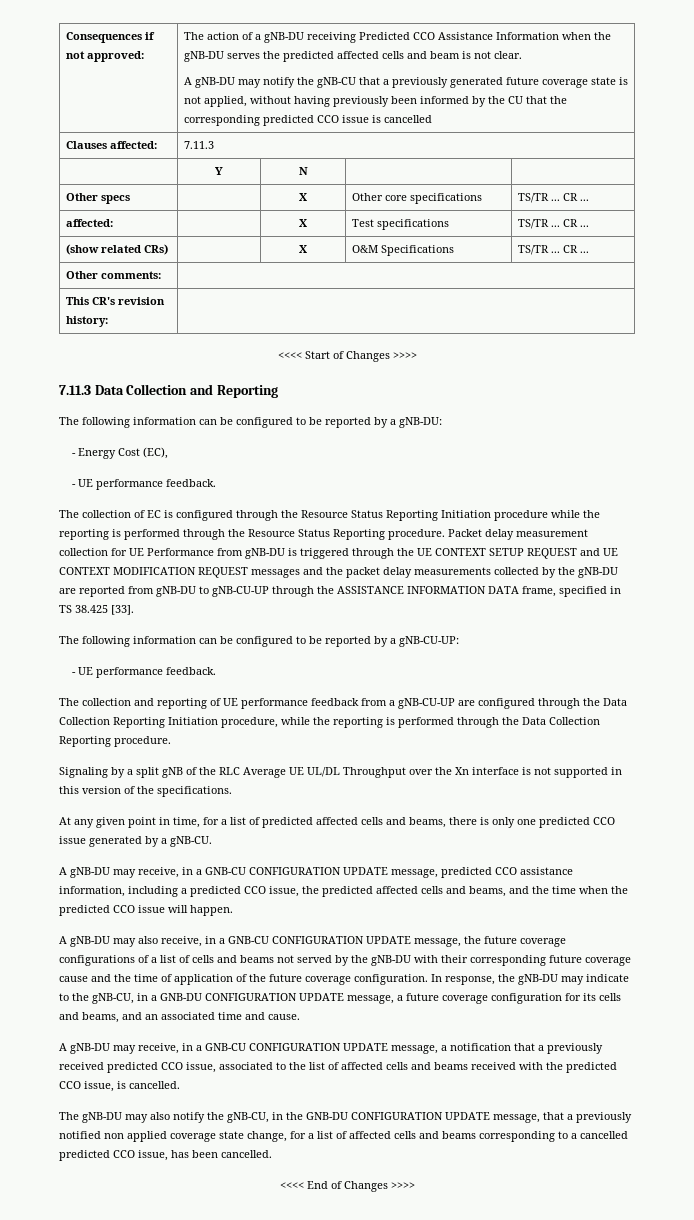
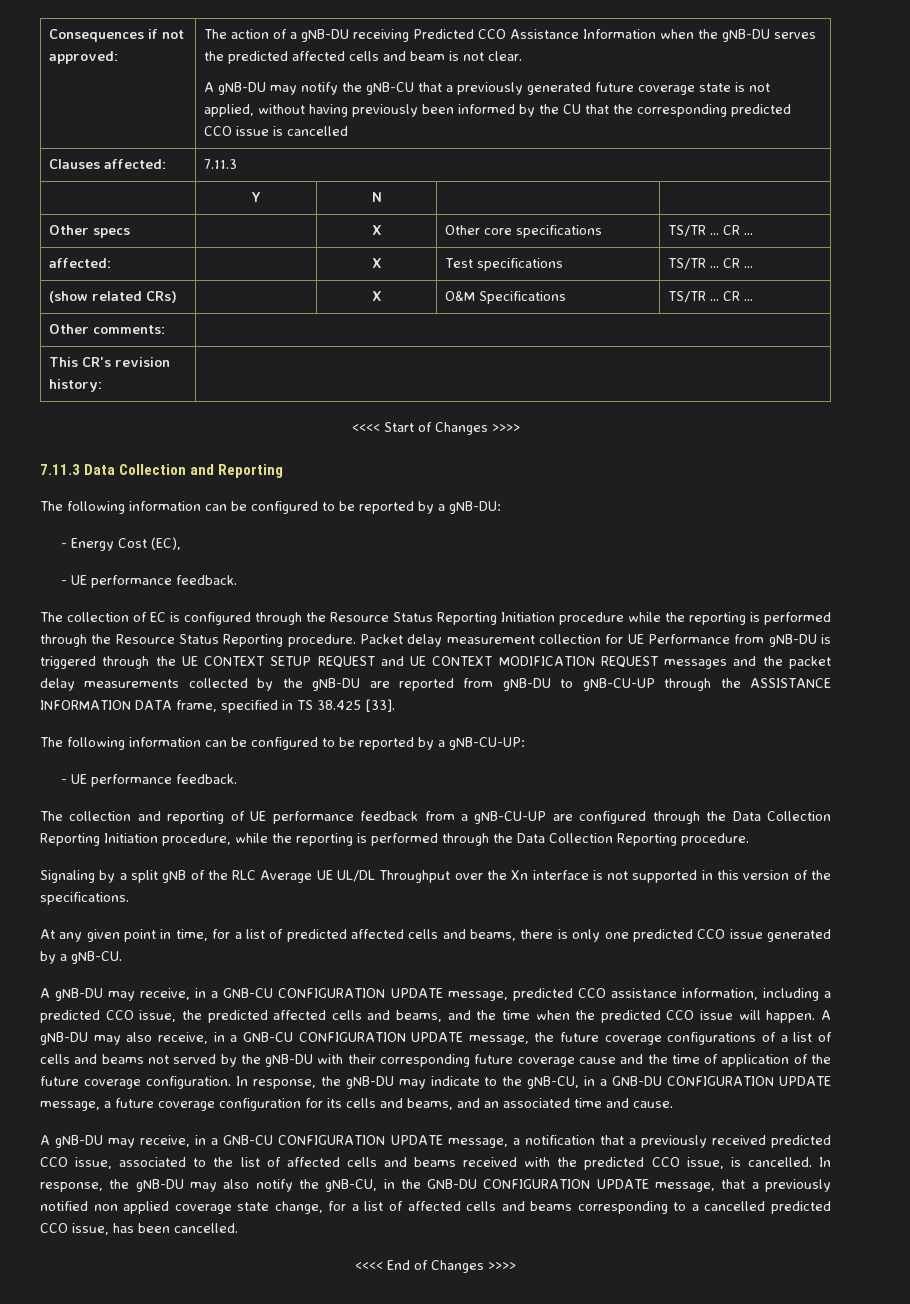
(233, 910) // -> (816, 1016) none
[59,1112,79,1120] // The -> [818,1157,831,1167] [40,1179,130,1192] In response, the

